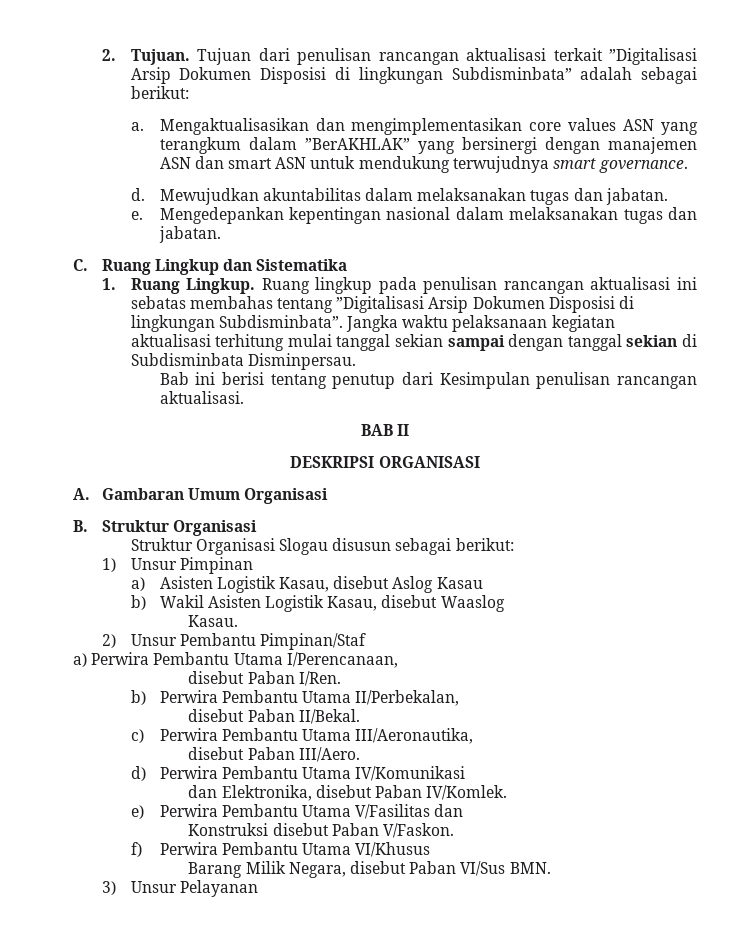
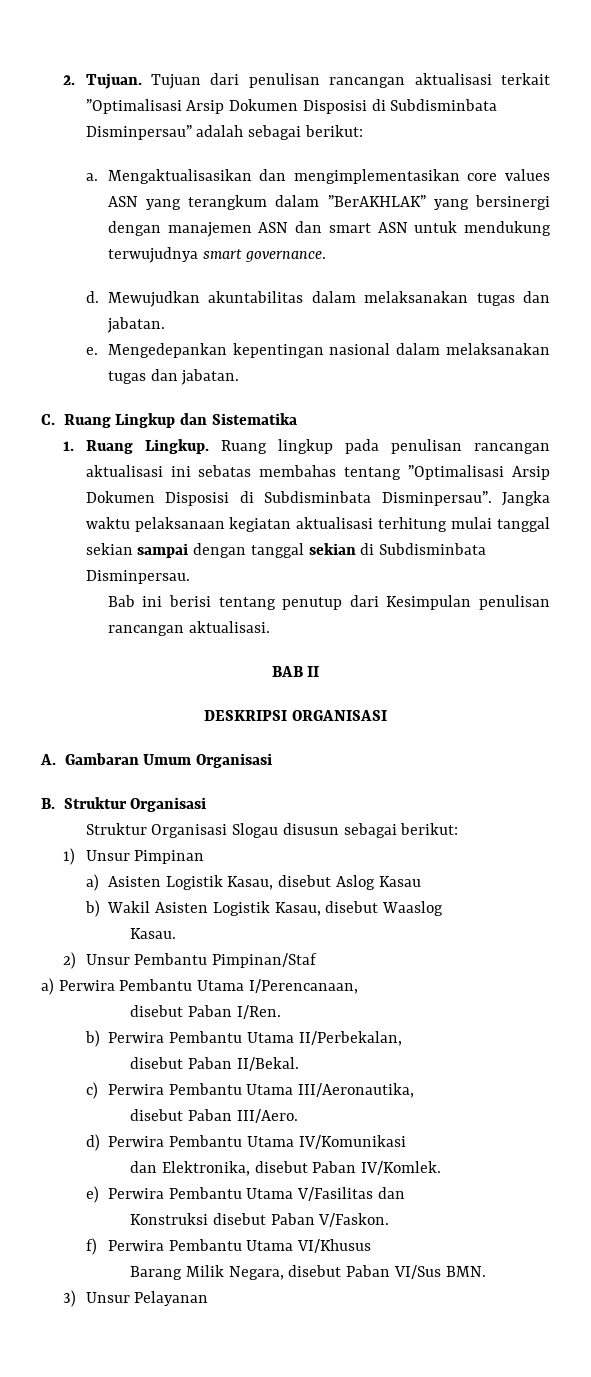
[608,48,697,65] [130,67,572,84] ”Digitalisasi Arsip Dokumen Disposisi di lingkungan Subdisminbata” -> [85,99,498,114] [85,125,192,140] ”Optimalisasi Arsip Dokumen Disposisi di Subdisminbata Disminpersau”
[336,296,635,313] [130,315,343,332] ”Digitalisasi Arsip Dokumen Disposisi di lingkungan Subdisminbata”. -> [408,465,550,480] [85,491,492,506] ”Optimalisasi Arsip Dokumen Disposisi di Subdisminbata Disminpersau”.

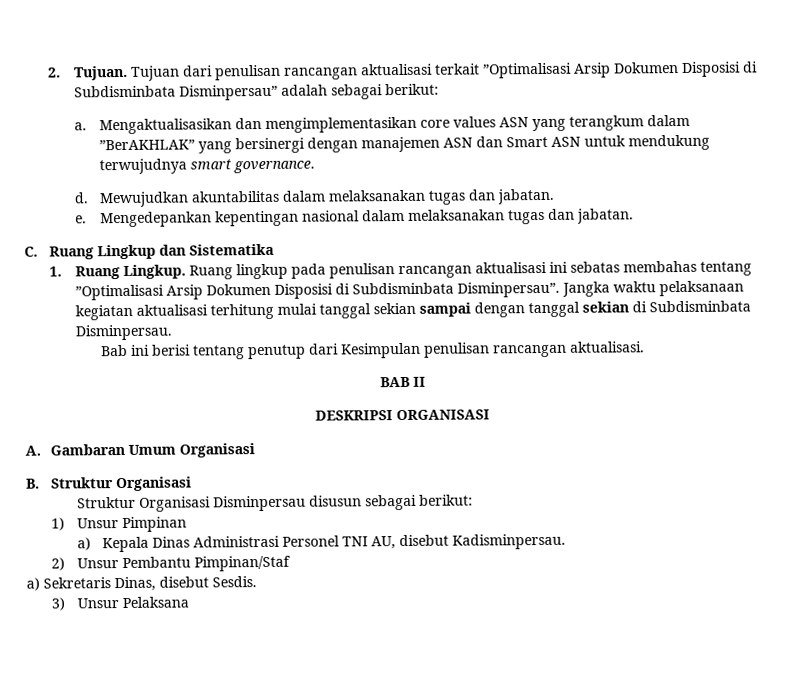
[328,223,371,233] smart -> [506,136,549,148] Smart
[232,823,279,838] Slogau -> [212,495,306,512] Disminpersau
[107,875,421,890] [84,900,443,917] [130,928,177,939] Asisten Logistik Kasau, disebut Aslog Kasau // b) Wakil Asisten Logistik Kasau, disebut Waaslog // Kasau. -> [102,533,567,553] Kepala Dinas Administrasi Personel TNI AU, disebut Kadisminpersau.
[58,979,358,994] [130,1005,281,1019] [84,1030,402,1047] [130,1057,299,1071] [85,1082,415,1099] [130,1109,298,1123] [85,1134,406,1151] [130,1161,442,1176] [85,1186,405,1203] [130,1213,390,1227] [85,1238,372,1255] [130,1265,486,1280] Perwira Pembantu Utama I/Perencanaan, // disebut Paban I/Ren. // b) Perwira Pembantu Utama II/Perbekalan, // disebut Paban II/Bekal. // c) Perwira Pembantu Utama III/Aeronautika, // disebut Paban III/Aero. // d) Perwira Pembantu Utama IV/Komunikasi // dan Elektronika, disebut Paban IV/Komlek. // e) Perwira Pembantu Utama V/Fasilitas dan // Konstruksi disebut Paban V/Faskon. // f) Perwira Pembantu Utama VI/Khusus // Barang Milik Negara, disebut Paban VI/Sus BMN. -> [43,576,257,592] Sekretaris Dinas, disebut Sesdis.
[134,1291,209,1306] Pelayanan -> [121,596,189,609] Pelaksana

